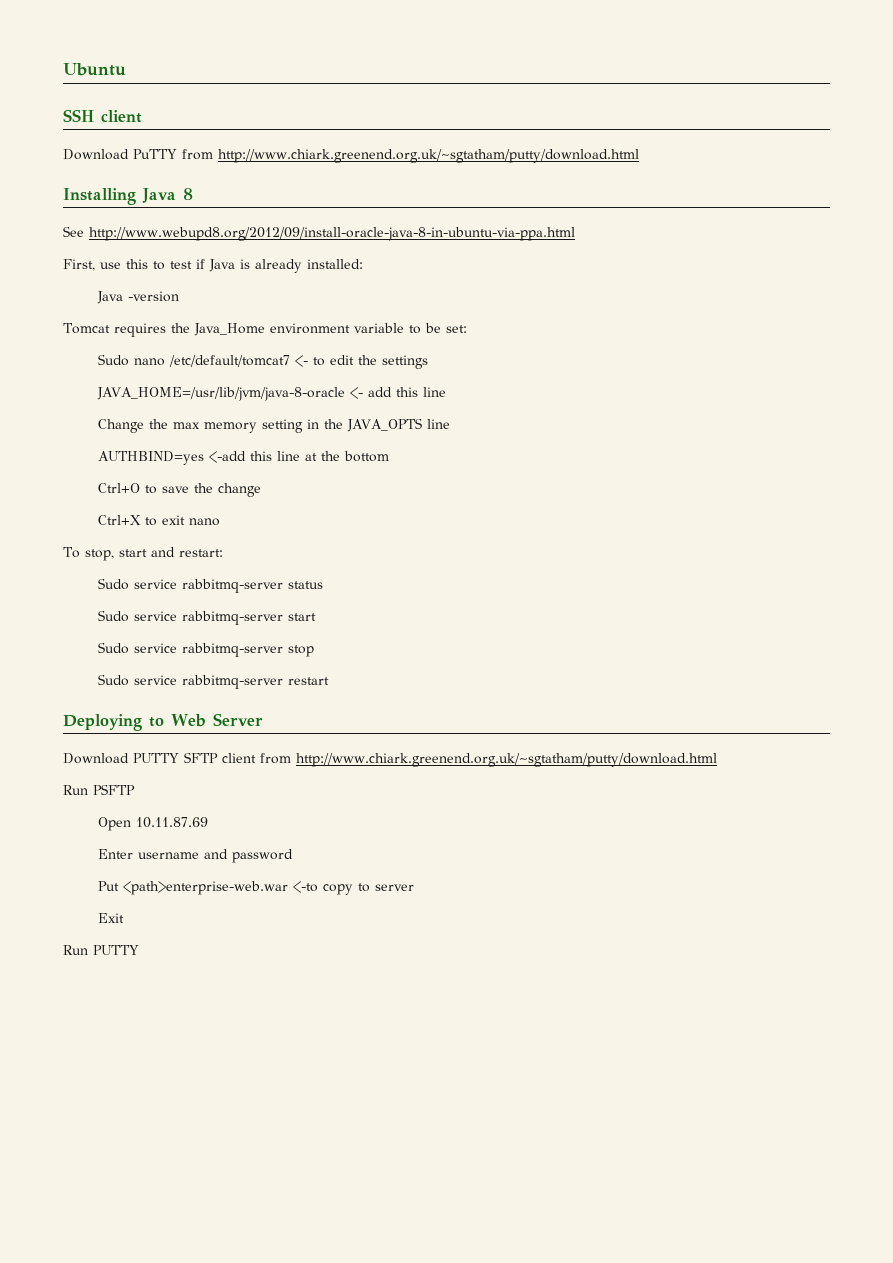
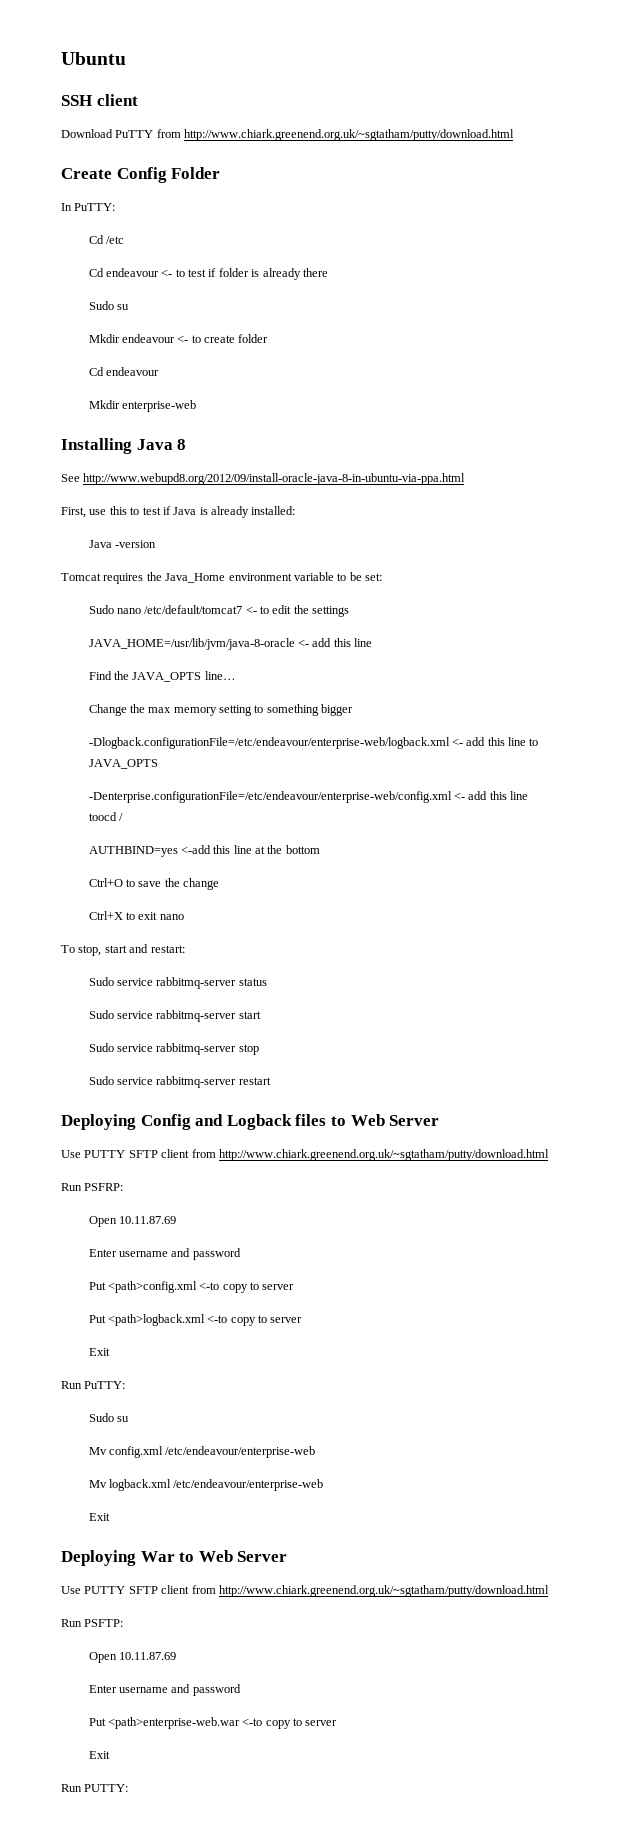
(639, 156) none -> [61,167,221,183] [61,203,116,211] [88,235,124,244] [88,268,328,280] [88,301,129,310] [88,334,269,343] [88,367,159,376] [88,400,196,412] // Create Config Folder // In PuTTY: // Cd /etc // Cd endeavour <- to test if folder is already there // Sudo su // Mkdir endeavour <- to create folder // Cd endeavour // Mkdir enterprise-web
(447, 392) none -> [88,671,236,682] // Find the JAVA_OPTS line…
[306,418,451,432] in the JAVA_OPTS line -> [254,704,354,716] [88,737,539,749] [88,759,158,769] [88,791,529,803] [88,812,123,821] to something bigger // -Dlogback.configurationFile=/etc/endeavour/enterprise-web/logback.xml <- add this line to JAVA_OPTS // -Denterprise.configurationFile=/etc/endeavour/enterprise-web/config.xml <- add this line toocd /
[149,713,263,727] [63,752,717,767] [63,784,135,795] to Web Server // Download PUTTY SFTP client from http://www.chiark.greenend.org.uk/~sgtatham/putty/download.html // Run PSFTP -> [140,1114,440,1130] [61,1149,549,1161] [61,1183,124,1191] [88,1216,176,1227] [88,1248,241,1260] [88,1281,295,1293] [88,1314,303,1326] [88,1348,110,1356] [61,1381,126,1389] [88,1413,129,1422] [88,1446,316,1458] [88,1479,324,1491] [88,1513,110,1521] [61,1550,288,1566] [61,1585,549,1597] [61,1619,124,1627] Config and Logback files to Web Server // Use PUTTY SFTP client from http://www.chiark.greenend.org.uk/~sgtatham/putty/download.html // Run PSFRP: // Open 10.11.87.69 // Enter username and password // Put <path>config.xml <-to copy to server // Put <path>logback.xml <-to copy to server // Exit // Run PuTTY: // Sudo su // Mv config.xml /etc/endeavour/enterprise-web // Mv logback.xml /etc/endeavour/enterprise-web // Exit // Deploying War to Web Server // Use PUTTY SFTP client from http://www.chiark.greenend.org.uk/~sgtatham/putty/download.html // Run PSFTP:
[93,945,139,955] PUTTY -> [84,1784,129,1792] PUTTY:

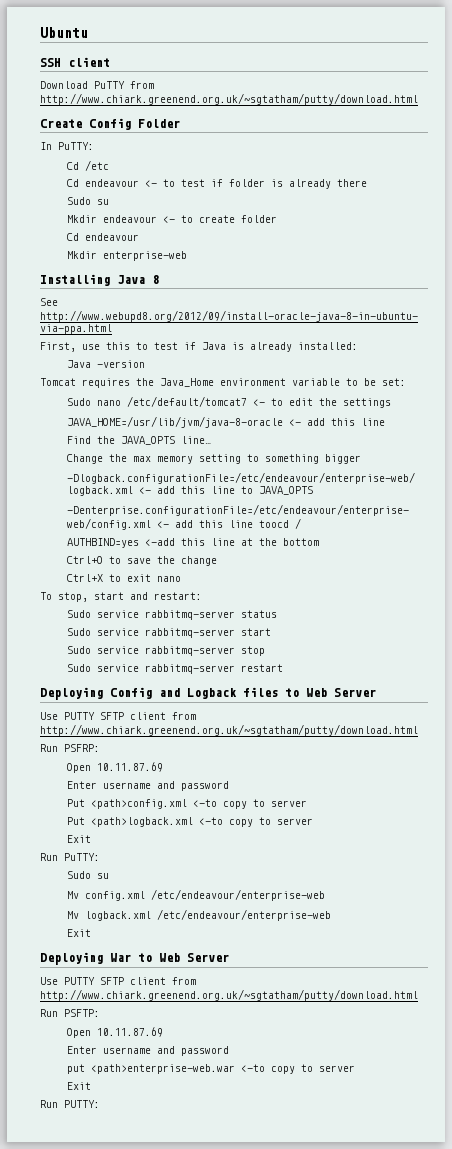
[88,1718,106,1726] Put -> [67,1064,86,1074] put

